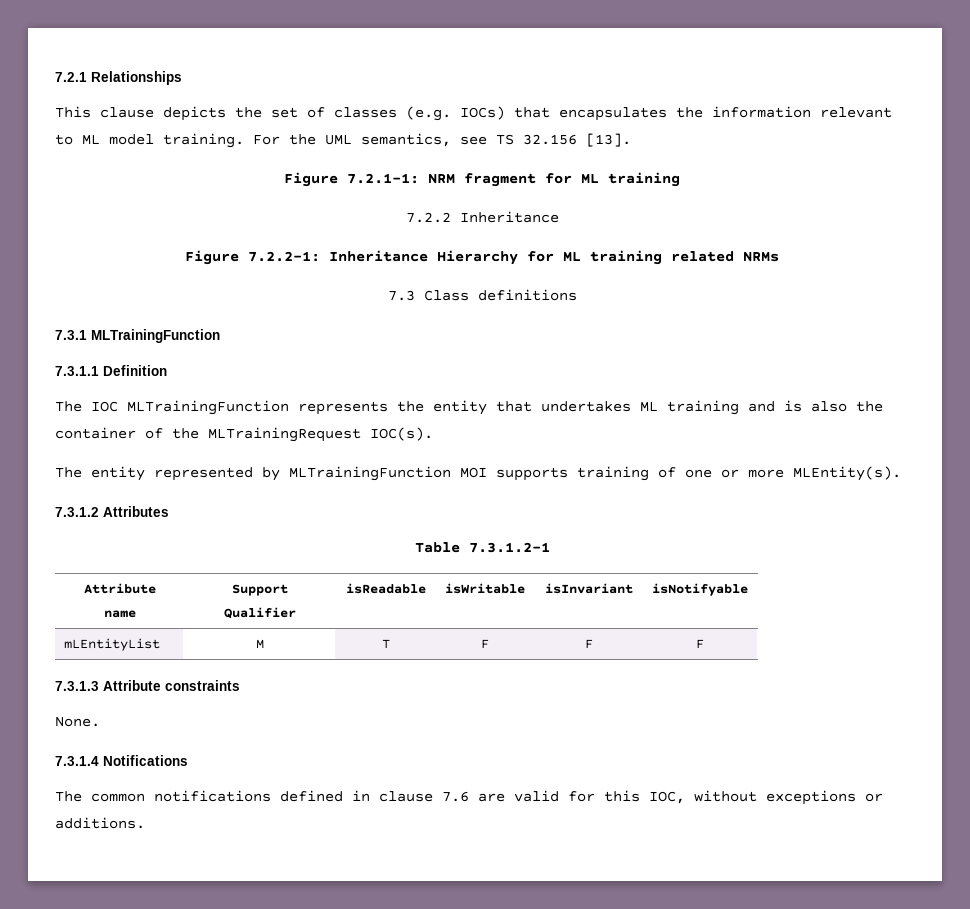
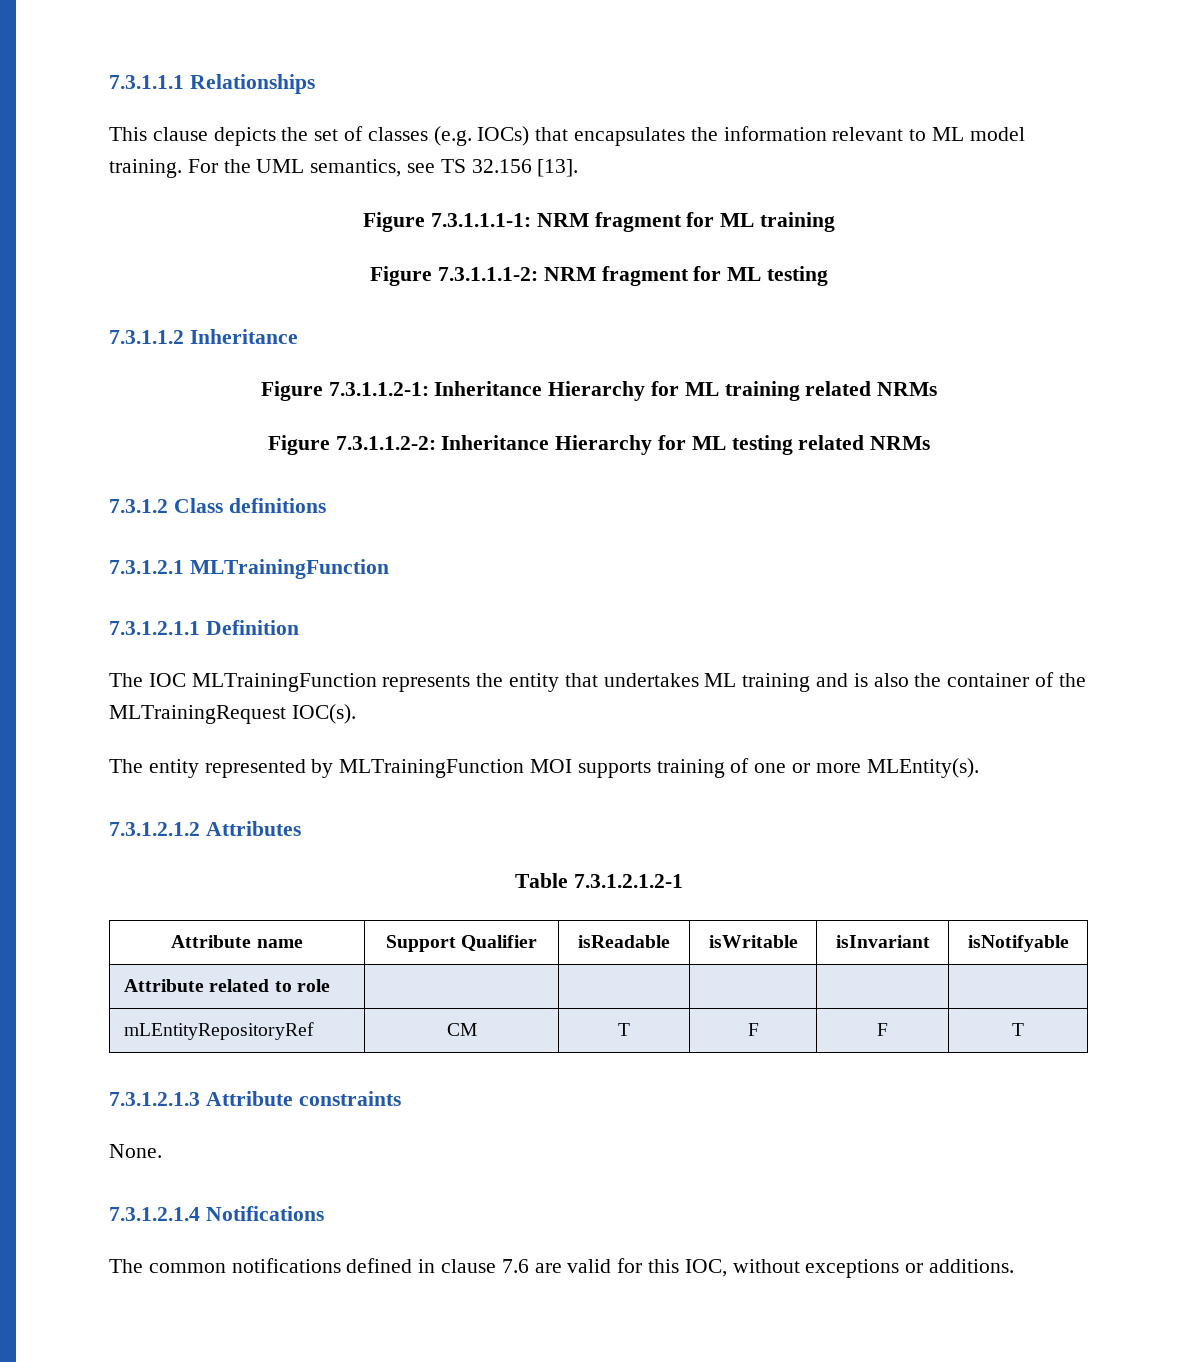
[55,72,87,82] 7.2.1 -> [109,75,184,89] 7.3.1.1.1
[347,173,419,184] 7.2.1-1: -> [430,213,531,227] 7.3.1.1.1-1:
[405,212,451,223] 7.2.2 -> [370,266,828,286] [109,330,184,344] Figure 7.3.1.1.1-2: NRM fragment for ML testing // 7.3.1.1.2
[248,251,320,262] 7.2.2-1: -> [328,382,429,396] 7.3.1.1.2-1:
[387,290,415,301] 7.3 -> [267,435,931,455] [109,499,168,513] Figure 7.3.1.1.2-2: Inheritance Hierarchy for ML testing related NRMs // 7.3.1.2
[55,330,87,340] 7.3.1 -> [109,560,184,574] 7.3.1.2.1
[55,366,99,376] 7.3.1.1 -> [109,621,200,635] 7.3.1.2.1.1
[55,507,99,517] 7.3.1.2 -> [109,822,200,836] 7.3.1.2.1.2
[468,542,550,553] 7.3.1.2-1 -> [573,874,683,888] 7.3.1.2.1.2-1
[64,638,161,651] [255,639,264,649] mLEntityList | M -> [124,979,330,992] [124,1022,315,1040] [446,1023,477,1036] Attribute related to role | | | | | // mLEntityRepositoryRef | CM
[696,639,704,649] [55,681,99,691] F // 7.3.1.3 -> [1012,1023,1024,1036] [109,1092,200,1106] T // 7.3.1.2.1.3
[55,756,99,766] 7.3.1.4 -> [109,1207,200,1221] 7.3.1.2.1.4

